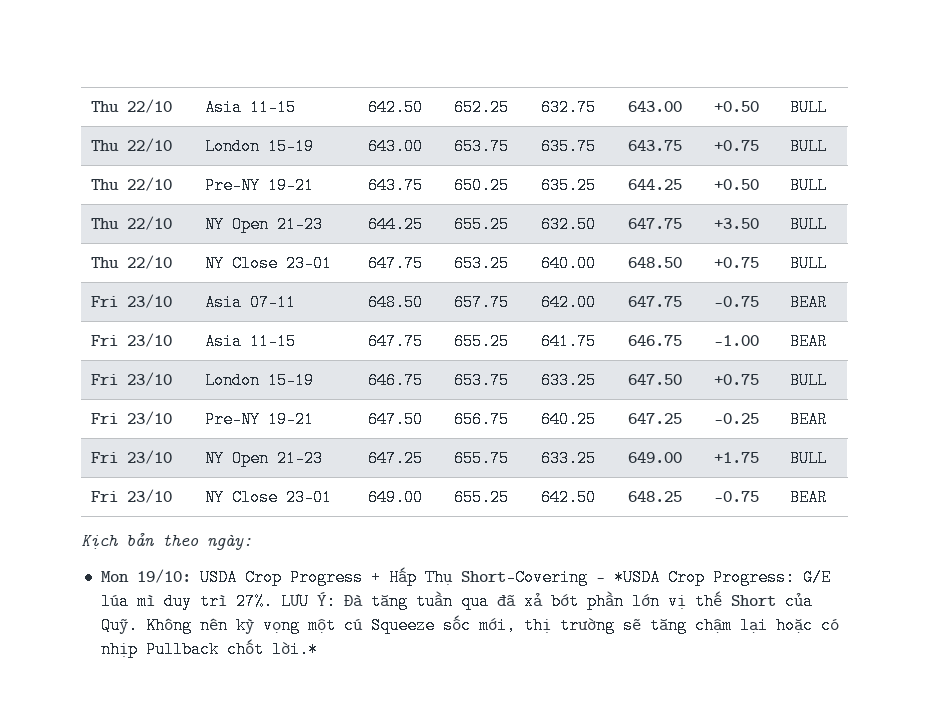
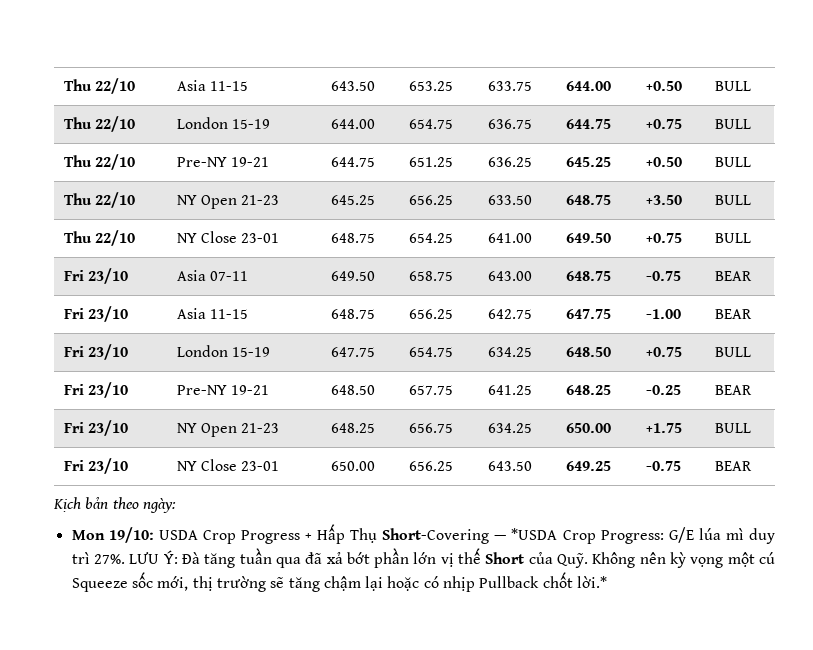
[368,99,424,116] [454,99,510,116] [541,99,597,116] [628,101,683,112] 642.50 | 652.25 | 632.75 | 643.00 -> [330,81,375,91] [408,81,453,91] [487,81,532,91] [565,81,611,91] 643.50 | 653.25 | 633.75 | 644.00
[368,138,424,155] [454,138,510,155] [541,138,597,155] [628,140,683,151] 643.00 | 653.75 | 635.75 | 643.75 -> [330,119,375,129] [408,119,453,129] [487,119,532,129] [565,119,611,129] 644.00 | 654.75 | 636.75 | 644.75
[368,177,424,194] [454,177,510,194] [541,177,597,194] [628,179,683,190] 643.75 | 650.25 | 635.25 | 644.25 -> [330,157,375,167] [408,157,453,167] [487,157,532,167] [565,157,611,167] 644.75 | 651.25 | 636.25 | 645.25
[368,216,424,233] [454,216,510,233] [541,216,597,233] [628,218,683,229] 644.25 | 655.25 | 632.50 | 647.75 -> [330,195,375,205] [408,195,453,205] [487,195,532,205] [565,195,611,205] 645.25 | 656.25 | 633.50 | 648.75
[368,255,424,272] [454,255,510,272] [541,255,597,272] [628,257,683,268] 647.75 | 653.25 | 640.00 | 648.50 -> [330,233,375,243] [408,233,453,243] [487,233,532,243] [565,233,611,243] 648.75 | 654.25 | 641.00 | 649.50
[368,294,424,311] [454,294,510,311] [541,294,597,311] [628,296,683,307] 648.50 | 657.75 | 642.00 | 647.75 -> [330,271,375,281] [408,271,453,281] [487,271,532,281] [565,271,611,281] 649.50 | 658.75 | 643.00 | 648.75
[368,333,424,350] [454,333,510,350] [541,333,597,350] [628,335,683,346] 647.75 | 655.25 | 641.75 | 646.75 -> [330,309,375,319] [408,309,453,319] [487,309,532,319] [565,309,611,319] 648.75 | 656.25 | 642.75 | 647.75
[368,372,424,389] [454,372,510,389] [541,372,597,389] [628,374,683,385] 646.75 | 653.75 | 633.25 | 647.50 -> [330,347,375,357] [408,347,453,357] [487,347,532,357] [565,347,611,357] 647.75 | 654.75 | 634.25 | 648.50
[368,411,424,428] [454,411,510,428] [541,411,597,428] [628,413,683,424] 647.50 | 656.75 | 640.25 | 647.25 -> [330,385,375,395] [408,385,453,395] [487,385,532,395] [565,385,611,395] 648.50 | 657.75 | 641.25 | 648.25
[368,450,424,467] [454,450,510,467] [541,450,597,467] [628,452,683,463] 647.25 | 655.75 | 633.25 | 649.00 -> [330,423,375,433] [408,423,453,433] [487,423,532,433] [565,423,611,433] 648.25 | 656.75 | 634.25 | 650.00
[368,489,424,506] [454,489,510,506] [541,489,597,506] [628,491,683,502] 649.00 | 655.25 | 642.50 | 648.25 -> [330,461,375,471] [408,461,453,471] [487,461,532,471] [565,461,611,471] 650.00 | 656.25 | 643.50 | 649.25

